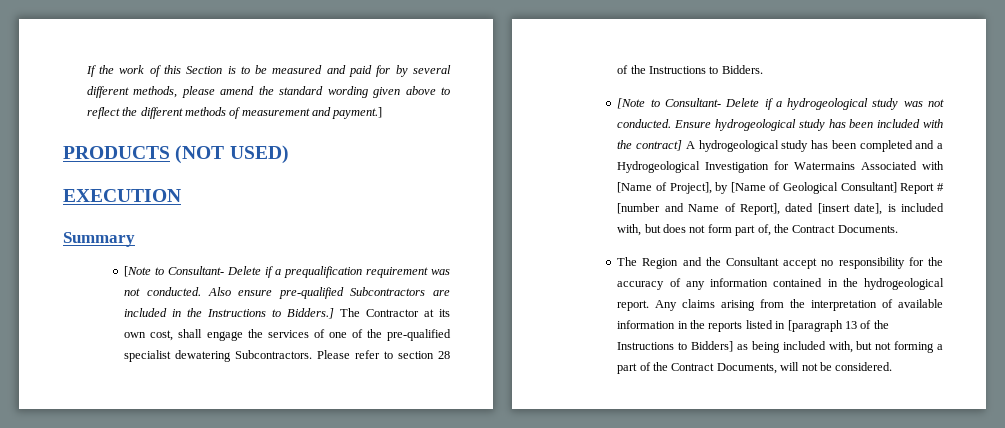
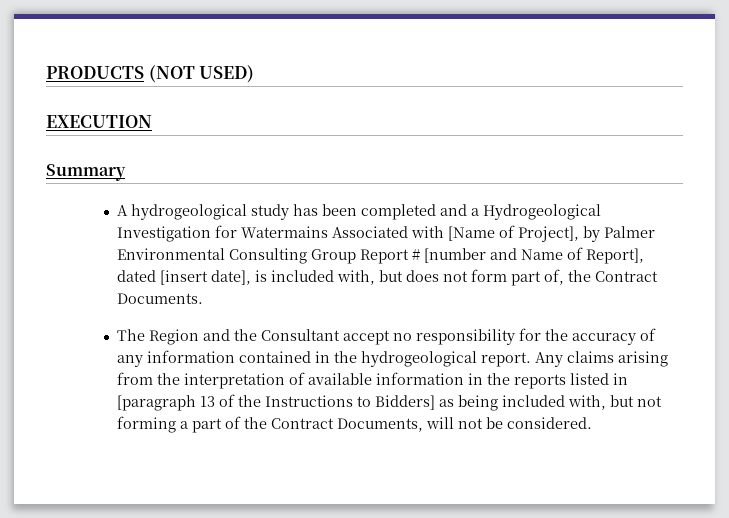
[85,65,452,77] [86,86,450,98] [86,107,383,119] If the work of this Section is to be measured and paid for by several different methods, please amend the standard wording given above to reflect the different methods of measurement and payment.] // -> (46, 72) none
[124,266,450,278] [124,287,450,299] [124,308,450,319] [124,329,451,341] [124,350,450,362] [617,65,763,74] [617,98,944,110] [617,119,943,131] [617,140,683,151] [Note to Consultant- Delete if a prequalification requirement was not conducted. Also ensure pre-qualified Subcontractors are included in the Instructions to Bidders.] The Contractor at its own cost, shall engage the services of one of the pre-qualified specialist dewatering Subcontractors. Please refer to section 28 of the Instructions to Bidders. // [Note to Consultant- Delete if a hydrogeological study was not conducted. Ensure hydrogeological study has been included with the contract] -> (126, 172) none
[730,182,897,194] [Name of Geological Consultant] -> [604,226,656,238] [117,248,357,264] Palmer Environmental Consulting Group

